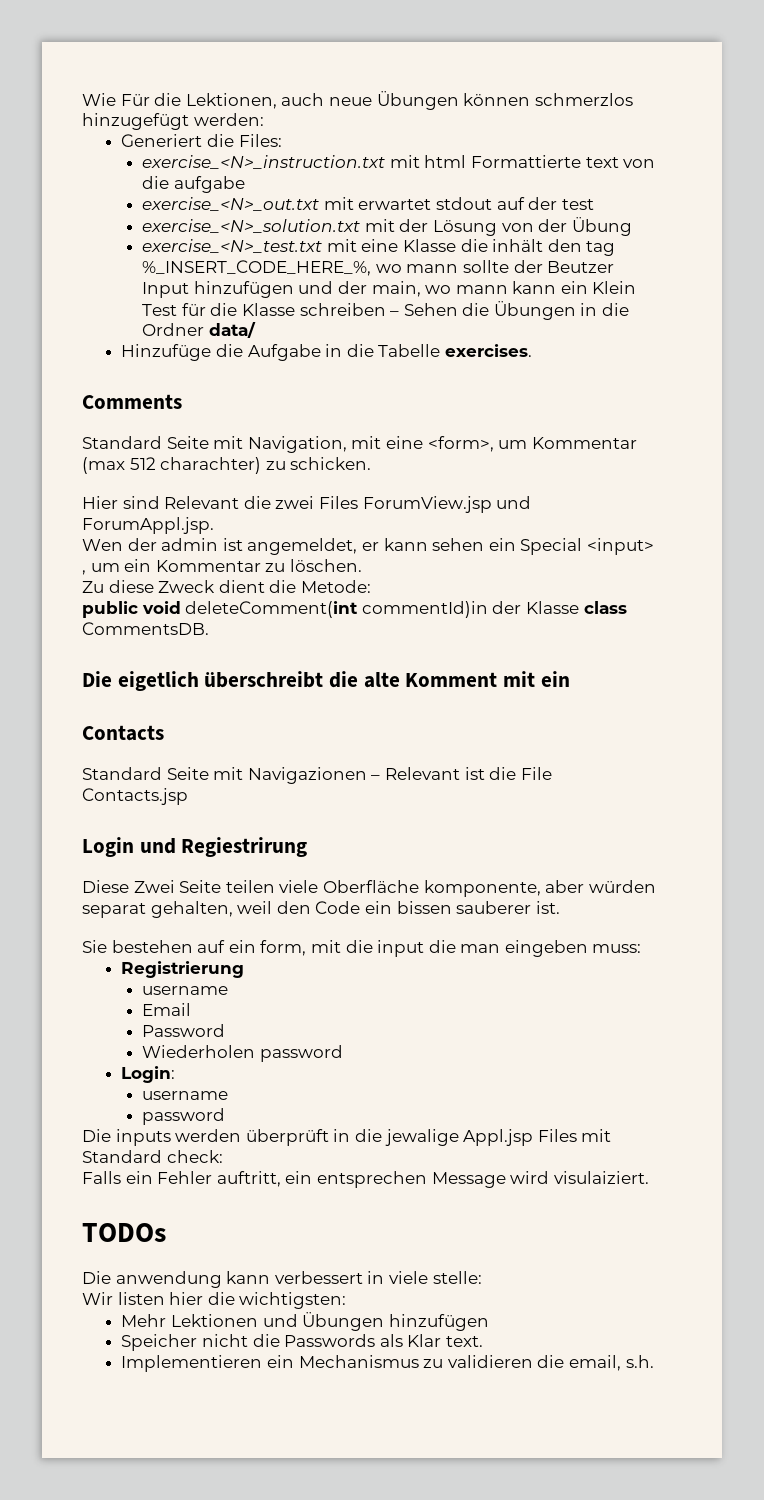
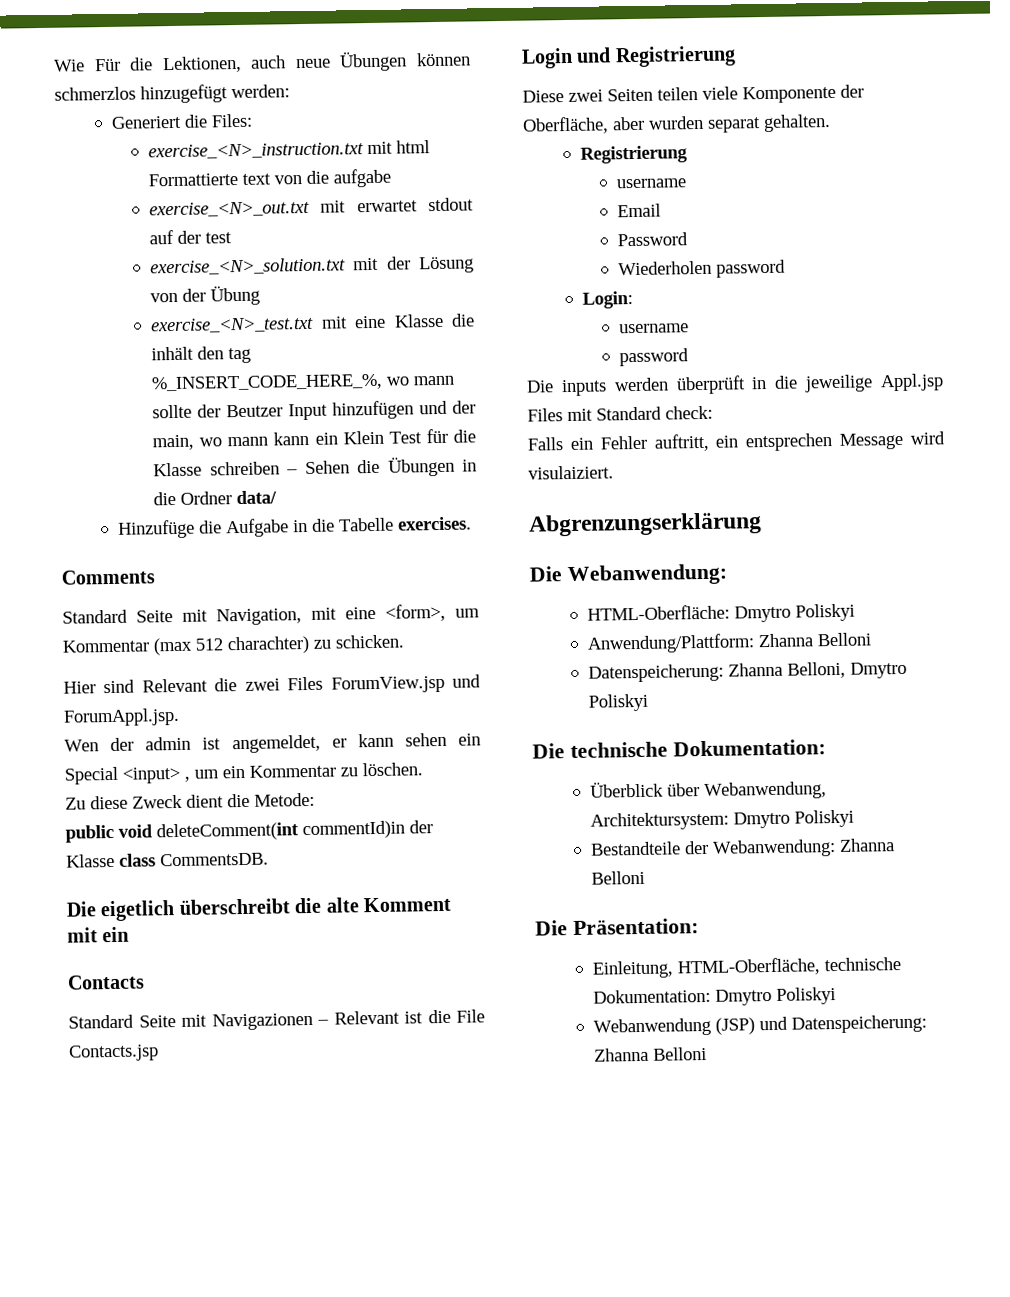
[181,837,308,857] Regiestrirung -> [614,45,736,68] Registrierung
[133,880,656,897] [82,901,560,918] [82,940,642,957] Zwei Seite teilen viele Oberfläche komponente, aber würden separat gehalten, weil den Code ein bissen sauberer ist. // Sie bestehen auf ein form, mit die input die man eingeben muss: -> [568,84,864,104] [522,114,831,135] zwei Seiten teilen viele Komponente der Oberfläche, aber wurden separat gehalten.
[384,1129,459,1146] jewalige -> [804,374,874,393] jeweilige
[82,1223,166,1242] [82,1271,482,1288] [82,1292,347,1309] [121,1312,489,1331] [121,1334,483,1351] [121,1355,654,1372] TODOs // Die anwendung kann verbessert in viele stelle: // Wir listen hier die wichtigsten: // Mehr Lektionen und Übungen hinzufügen // Speicher nicht die Passwords als Klar text. // Implementieren ein Mechanismus zu validieren die email, s.h. -> [528,512,762,537] [529,563,728,587] [586,603,855,623] [586,632,871,654] [587,661,907,683] [587,693,648,712] [532,739,826,759] [589,781,827,801] [589,809,854,831] [589,838,895,858] [590,870,645,885] [535,918,699,936] [591,957,901,979] [592,987,836,1006] [592,1014,927,1037] [593,1046,707,1062] Abgrenzungserklärung // Die Webanwendung: // HTML-Oberfläche: Dmytro Poliskyi // Anwendung/Plattform: Zhanna Belloni // Datenspeicherung: Zhanna Belloni, Dmytro Poliskyi // Die technische Dokumentation: // Überblick über Webanwendung, Architektursystem: Dmytro Poliskyi // Bestandteile der Webanwendung: Zhanna Belloni // Die Präsentation: // Einleitung, HTML-Oberfläche, technische Dokumentation: Dmytro Poliskyi // Webanwendung (JSP) und Datenspeicherung: Zhanna Belloni

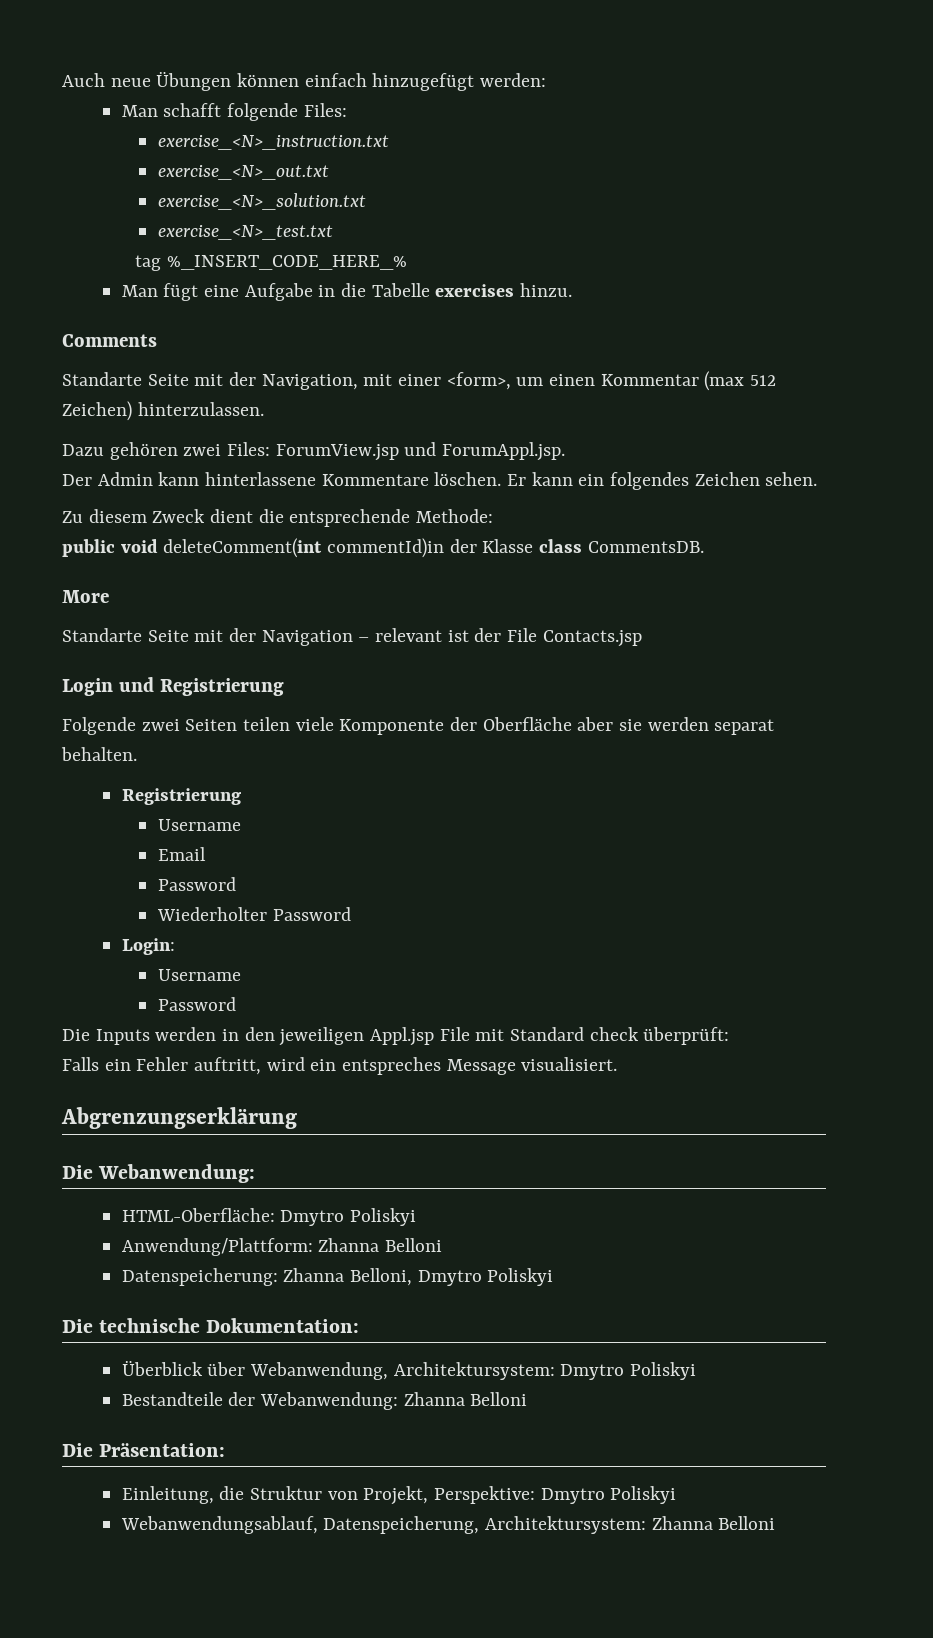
[54,55,287,74] Wie Für die Lektionen, auch -> [62,73,105,87] Auch
[54,86,136,101] schmerzlos -> [304,73,367,87] einfach
[110,114,208,129] Generiert die -> [121,103,299,121] Man schafft folgende
[367,140,431,155] [148,168,392,188] [149,197,474,218] [149,229,233,245] [150,256,474,276] [150,285,261,306] [150,313,476,334] [151,346,252,364] [151,373,455,393] [152,400,476,421] [152,428,477,451] [153,456,477,477] [153,490,278,506] [117,519,222,539] mit html Formattierte text von die aufgabe // exercise_<N>_out.txt mit erwartet stdout auf der test // exercise_<N>_solution.txt mit der Lösung von der Übung // exercise_<N>_test.txt mit eine Klasse die inhält den tag %_INSERT_CODE_HERE_%, wo mann sollte der Beutzer Input hinzufügen und der main, wo mann kann ein Klein Test für die Klasse schreiben – Sehen die Übungen in die Ordner data/ // Hinzufüge die -> [158,165,330,180] [158,193,367,210] [158,225,334,240] [135,255,407,271] [121,283,240,301] // exercise_<N>_out.txt // exercise_<N>_solution.txt // exercise_<N>_test.txt // tag %_INSERT_CODE_HERE_% // Man fügt eine
[397,516,472,531] exercises. -> [435,283,573,297] exercises hinzu.
[62,609,208,624] Standard Seite mit -> [62,372,257,386] Standarte Seite mit der
[345,606,376,620] eine -> [398,374,442,386] einer
(480, 613) none -> [549,374,596,386] einen
[227,634,404,655] [63,674,481,694] [63,707,180,727] [64,732,481,754] [64,762,423,785] charachter) zu schicken. // Hier sind Relevant die zwei Files ForumView.jsp und ForumAppl.jsp. // Wen der admin ist angemeldet, er kann sehen ein Special <input> , um ein Kommentar zu löschen. -> [62,401,264,421] [62,442,566,461] [62,472,818,490] Zeichen) hinterzulassen. // Dazu gehören zwei Files: ForumView.jsp und ForumAppl.jsp. // Der Admin kann hinterlassene Kommentare löschen. Er kann ein folgendes Zeichen sehen.
[90,795,128,810] diese -> [88,509,147,523] diesem
[254,792,315,807] Metode: -> [289,509,494,527] entsprechende Methode:
[66,896,451,922] [67,926,130,943] [67,974,145,990] [68,1009,451,1031] Die eigetlich überschreibt die alte Komment mit ein // Contacts // Standard Seite mit Navigazionen – Relevant ist die -> [62,590,109,603] [62,628,502,646] More // Standarte Seite mit der Navigation – relevant ist der
[522,90,564,103] Diese -> [62,717,136,735] Folgende
[522,114,831,135] [579,145,688,164] [616,178,688,189] Oberfläche, aber wurden separat gehalten. // Registrierung // username -> [482,717,775,735] [61,747,137,761] [121,788,241,805] [158,819,242,831] Oberfläche aber sie werden separat behalten. // Registrierung // Username
[618,259,787,278] Wiederholen password -> [157,907,352,921] Wiederholter Password
[619,323,690,334] [619,348,690,367] [526,373,944,397] [527,405,713,422] username // password // Die inputs werden überprüft in die jeweilige Appl.jsp Files mit Standard check: -> [158,969,242,981] [158,997,237,1011] [62,1027,730,1046] Username // Password // Die Inputs werden in den jeweiligen Appl.jsp File mit Standard check überprüft:
[715,431,945,452] [528,465,614,480] ein entsprechen Message wird visulaiziert. -> [266,1057,618,1075] wird ein entspreches Message visualisiert.
[676,957,901,977] [592,987,836,1006] [592,1014,927,1037] HTML-Oberfläche, technische Dokumentation: Dmytro Poliskyi // Webanwendung (JSP) und Datenspeicherung: -> [219,1486,677,1505] [120,1516,647,1534] die Struktur von Projekt, Perspektive: Dmytro Poliskyi // Webanwendungsablauf, Datenspeicherung, Architektursystem:

